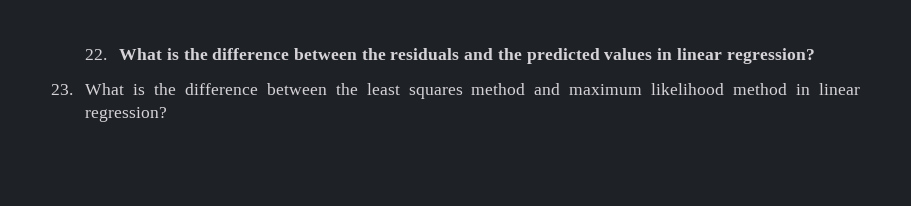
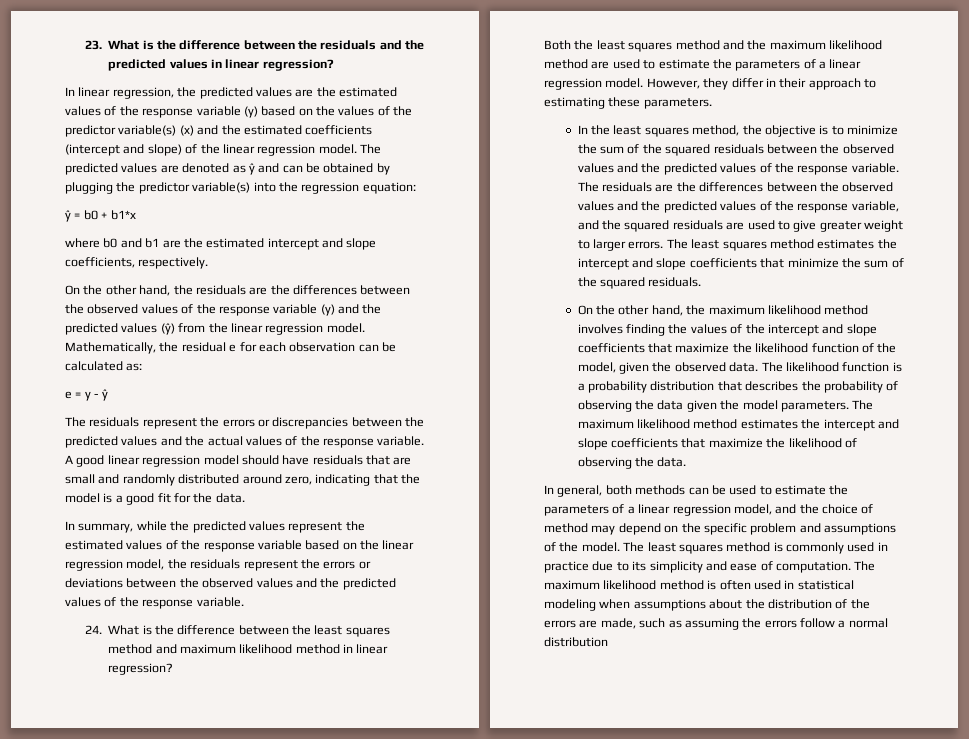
[85,49,108,60] 22. -> [84,40,102,50] 23.
[51,84,73,95] 23. -> [65,87,397,99] [65,106,413,118] [65,125,373,137] [65,144,381,156] [65,163,390,175] [65,182,416,194] [65,210,136,222] [65,238,377,250] [65,257,209,269] [65,285,411,296] [65,304,382,316] [65,323,365,335] [65,342,396,354] [65,361,143,371] [65,389,108,401] [65,417,424,429] [65,436,425,448] [65,455,412,467] [65,474,420,486] [65,493,245,505] [65,521,365,533] [65,540,415,552] [65,559,371,571] [65,578,396,590] [65,597,244,609] [84,625,102,634] In linear regression, the predicted values are the estimated values of the response variable (y) based on the values of the predictor variable(s) (x) and the estimated coefficients (intercept and slope) of the linear regression model. The predicted values are denoted as ŷ and can be obtained by plugging the predictor variable(s) into the regression equation: // ŷ = b0 + b1*x // where b0 and b1 are the estimated intercept and slope coefficients, respectively. // On the other hand, the residuals are the differences between the observed values of the response variable (y) and the predicted values (ŷ) from the linear regression model. Mathematically, the residual e for each observation can be calculated as: // e = y - ŷ // The residuals represent the errors or discrepancies between the predicted values and the actual values of the response variable. A good linear regression model should have residuals that are small and randomly distributed around zero, indicating that the model is a good fit for the data. // In summary, while the predicted values represent the estimated values of the response variable based on the linear regression model, the residuals represent the errors or deviations between the observed values and the predicted values of the response variable. // 24.
(168, 114) none -> [544,40,882,52] [544,59,862,71] [544,78,876,90] [544,97,712,109] [577,125,899,137] [577,144,894,156] [577,163,899,175] [577,182,894,192] [577,201,899,213] [577,220,904,232] [577,239,897,251] [577,258,904,270] [577,277,702,289] [577,305,869,316] [577,324,877,336] [577,343,897,353] [577,362,902,374] [577,381,899,393] [577,400,874,412] [577,419,899,431] [577,438,857,450] [577,457,687,469] [544,485,849,497] [544,504,874,516] [544,523,896,535] [544,542,888,554] [544,561,876,573] [544,580,854,590] [544,599,870,611] [544,618,888,630] [544,637,608,647] // Both the least squares method and the maximum likelihood method are used to estimate the parameters of a linear regression model. However, they differ in their approach to estimating these parameters. // In the least squares method, the objective is to minimize the sum of the squared residuals between the observed values and the predicted values of the response variable. The residuals are the differences between the observed values and the predicted values of the response variable, and the squared residuals are used to give greater weight to larger errors. The least squares method estimates the intercept and slope coefficients that minimize the sum of the squared residuals. // On the other hand, the maximum likelihood method involves finding the values of the intercept and slope coefficients that maximize the likelihood function of the model, given the observed data. The likelihood function is a probability distribution that describes the probability of observing the data given the model parameters. The maximum likelihood method estimates the intercept and slope coefficients that maximize the likelihood of observing the data. // In general, both methods can be used to estimate the parameters of a linear regression model, and the choice of method may depend on the specific problem and assumptions of the model. The least squares method is commonly used in practice due to its simplicity and ease of computation. The maximum likelihood method is often used in statistical modeling when assumptions about the distribution of the errors are made, such as assuming the errors follow a normal distribution

